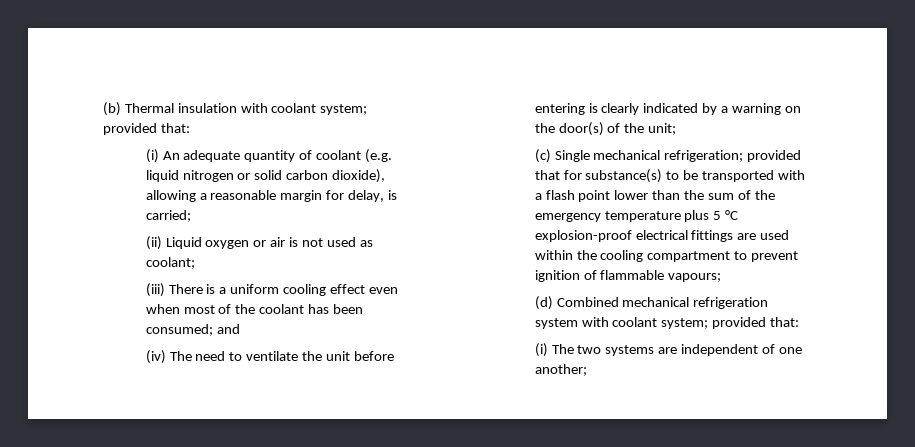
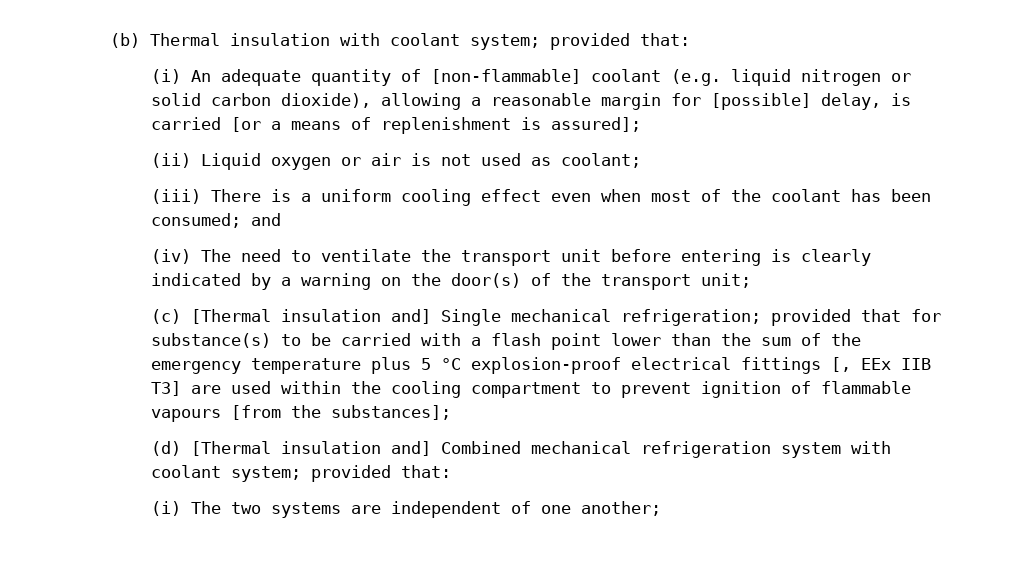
(313, 155) none -> [431,69,582,84] [non-flammable]
(345, 195) none -> [711,93,812,110] [possible]
[145,210,191,222] carried; -> [151,117,642,134] carried [or a means of replenishment is assured];
(323, 356) none -> [461,250,552,266] transport
(645, 128) none -> [601,274,692,290] transport
(551, 156) none -> [191,309,432,324] [Thermal insulation and]
[702,170,775,182] transported -> [341,333,412,346] carried
(734, 236) none -> [831,357,932,372] [151,381,182,396] [, EEx IIB T3]
[668,273,722,282] [534,296,553,310] vapours; // (d) -> [151,405,452,422] [151,441,432,456] vapours [from the substances]; // (d) [Thermal insulation and]

